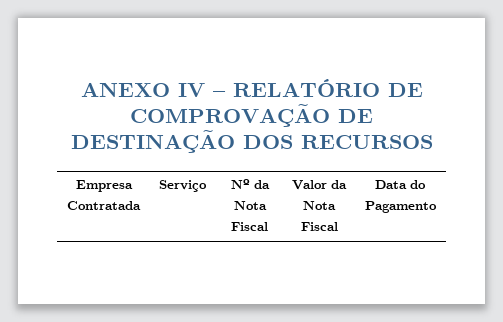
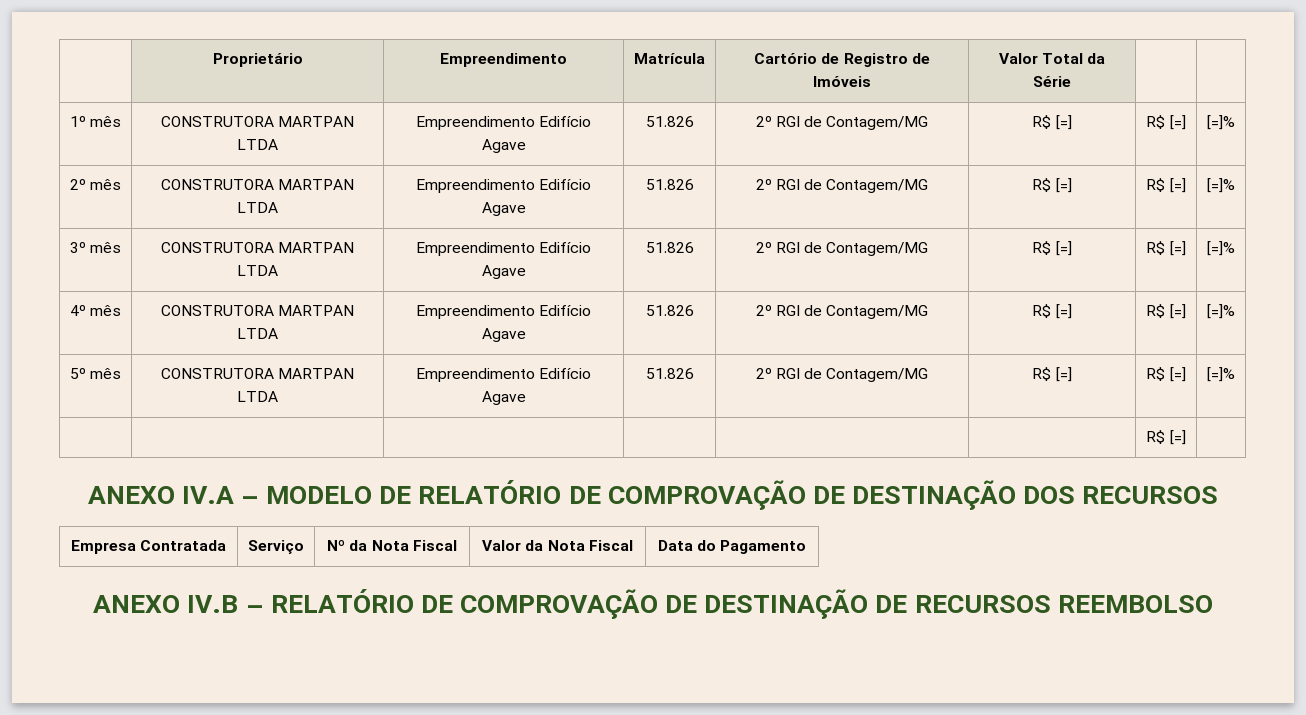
[80,82,226,97] ANEXO IV – -> [212,53,303,67] [440,53,567,67] [634,53,705,64] [754,53,930,67] [813,76,871,87] [998,53,1106,64] [1033,76,1071,87] [69,116,122,127] [160,116,355,127] [237,139,278,150] [415,116,592,130] [481,139,526,153] [645,116,694,127] [755,116,929,130] [1032,115,1072,130] [1146,115,1186,130] [1207,115,1235,130] [69,179,122,190] [160,179,355,190] [237,202,278,213] [415,179,592,193] [481,202,526,216] [645,179,694,190] [755,179,929,193] [1032,178,1072,193] [1146,178,1186,193] [1207,178,1235,193] [69,242,122,253] [160,242,355,253] [237,265,278,276] [415,242,592,256] [481,265,526,279] [645,242,694,253] [755,242,929,256] [1032,241,1072,256] [1146,241,1186,256] [1207,241,1235,256] [69,305,122,316] [160,305,355,316] [237,328,278,339] [415,305,592,319] [481,328,526,342] [645,305,694,316] [755,305,929,319] [1032,304,1072,319] [1146,304,1186,319] [1207,304,1235,319] [69,368,122,379] [160,368,355,379] [237,391,278,402] [415,368,592,382] [481,391,526,405] [645,368,694,379] [755,368,929,382] [1032,367,1072,382] [1146,367,1186,382] [1207,367,1235,382] [1146,430,1186,445] [87,486,412,504] | Proprietário | Empreendimento | Matrícula | Cartório de Registro de Imóveis | Valor Total da Série | | // 1º mês | CONSTRUTORA MARTPAN LTDA | Empreendimento Edifício Agave | 51.826 | 2º RGI de Contagem/MG | R$ [=] | R$ [=] | [=]% // 2º mês | CONSTRUTORA MARTPAN LTDA | Empreendimento Edifício Agave | 51.826 | 2º RGI de Contagem/MG | R$ [=] | R$ [=] | [=]% // 3º mês | CONSTRUTORA MARTPAN LTDA | Empreendimento Edifício Agave | 51.826 | 2º RGI de Contagem/MG | R$ [=] | R$ [=] | [=]% // 4º mês | CONSTRUTORA MARTPAN LTDA | Empreendimento Edifício Agave | 51.826 | 2º RGI de Contagem/MG | R$ [=] | R$ [=] | [=]% // 5º mês | CONSTRUTORA MARTPAN LTDA | Empreendimento Edifício Agave | 51.826 | 2º RGI de Contagem/MG | R$ [=] | R$ [=] | [=]% // | | | | | | R$ [=] | // ANEXO IV.A – MODELO DE
(437, 207) none -> [93,589,1213,619] // ANEXO IV.B – RELATÓRIO DE COMPROVAÇÃO DE DESTINAÇÃO DE RECURSOS REEMBOLSO

